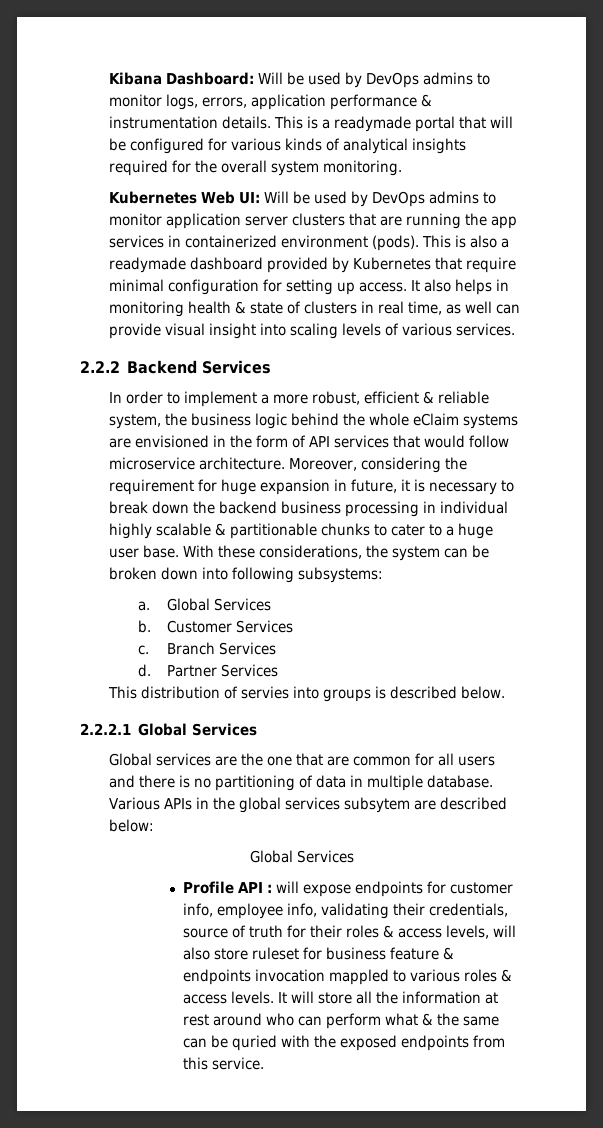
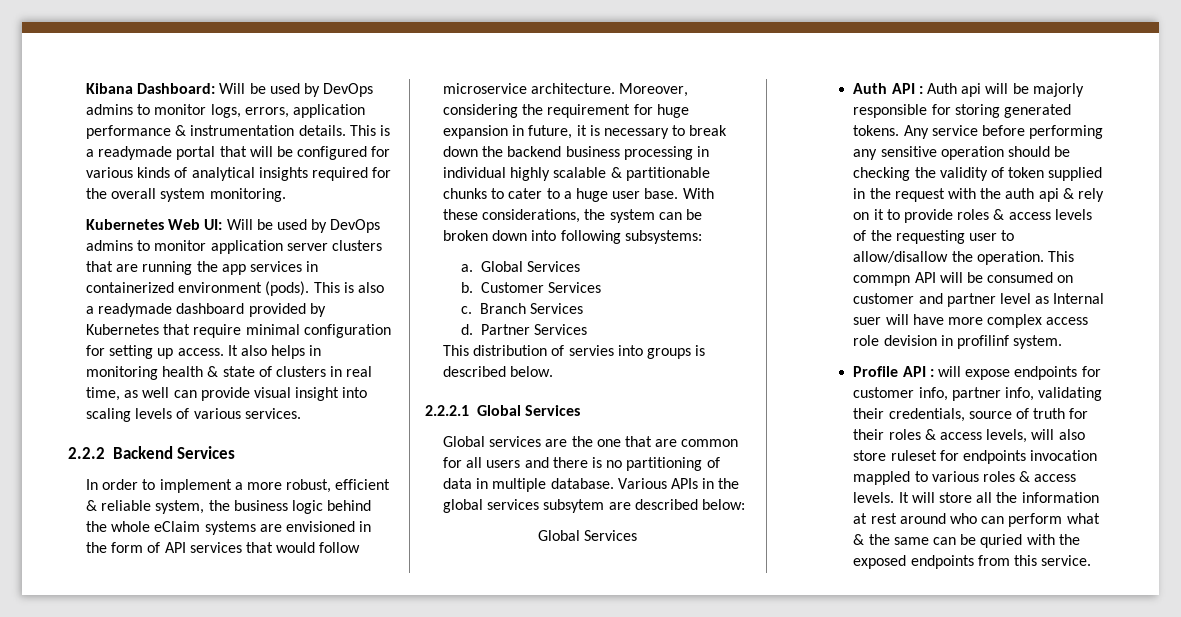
(354, 856) none -> [853,83,1084,97] [853,104,1071,118] [853,125,1104,139] [853,146,1071,160] [853,167,1103,181] [853,188,1104,202] [853,209,1092,223] [853,230,1015,244] [853,251,1074,265] [853,272,1074,286] [853,293,1105,307] [853,314,1089,328] [853,335,1063,349] // Auth API : Auth api will be majorly responsible for storing generated tokens. Any service before performing any sensitive operation should be checking the validity of token supplied in the request with the auth api & rely on it to provide roles & access levels of the requesting user to allow/disallow the operation. This commpn API will be consumed on customer and partner level as Internal suer will have more complex access role devision in profilinf system.
[216,903,283,919] employee -> [951,387,1001,401] partner
[325,947,454,960] business feature & -> (959, 455) none

